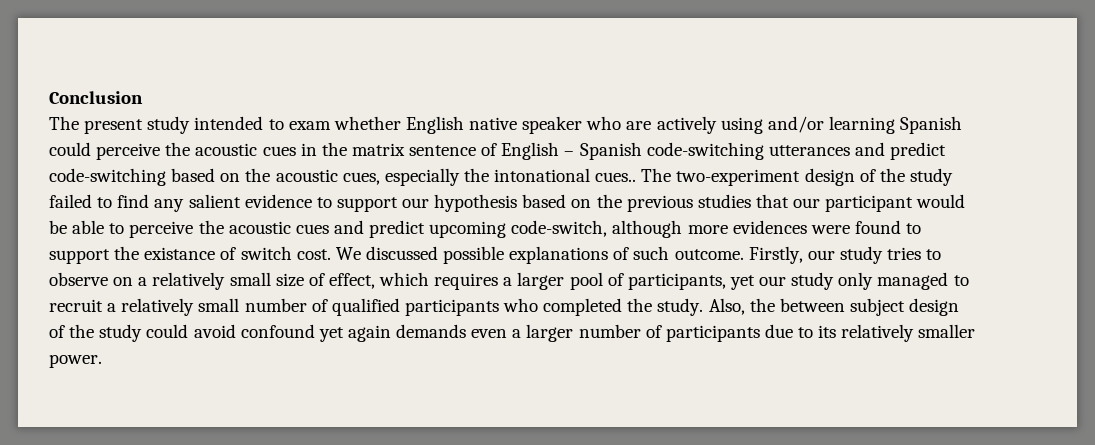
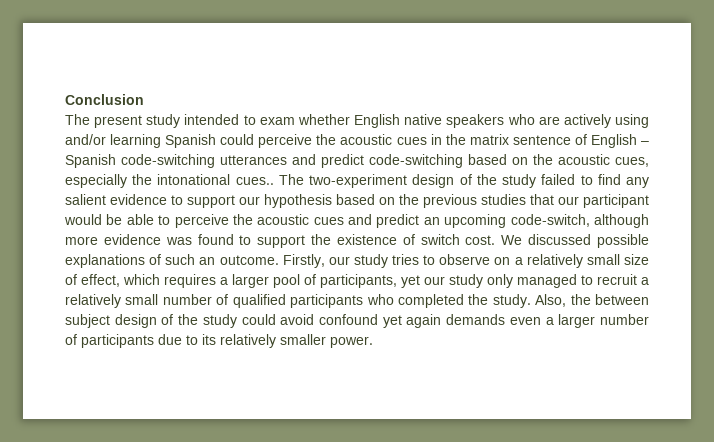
[522,116,583,134] speaker -> [446,114,505,128] speakers
(426, 229) none -> [423,217,440,225] an
[732,220,850,234] evidences were -> [103,234,192,245] evidence was
[144,247,216,260] existance -> [336,234,397,245] existence
(670, 253) none -> [199,257,216,265] an

